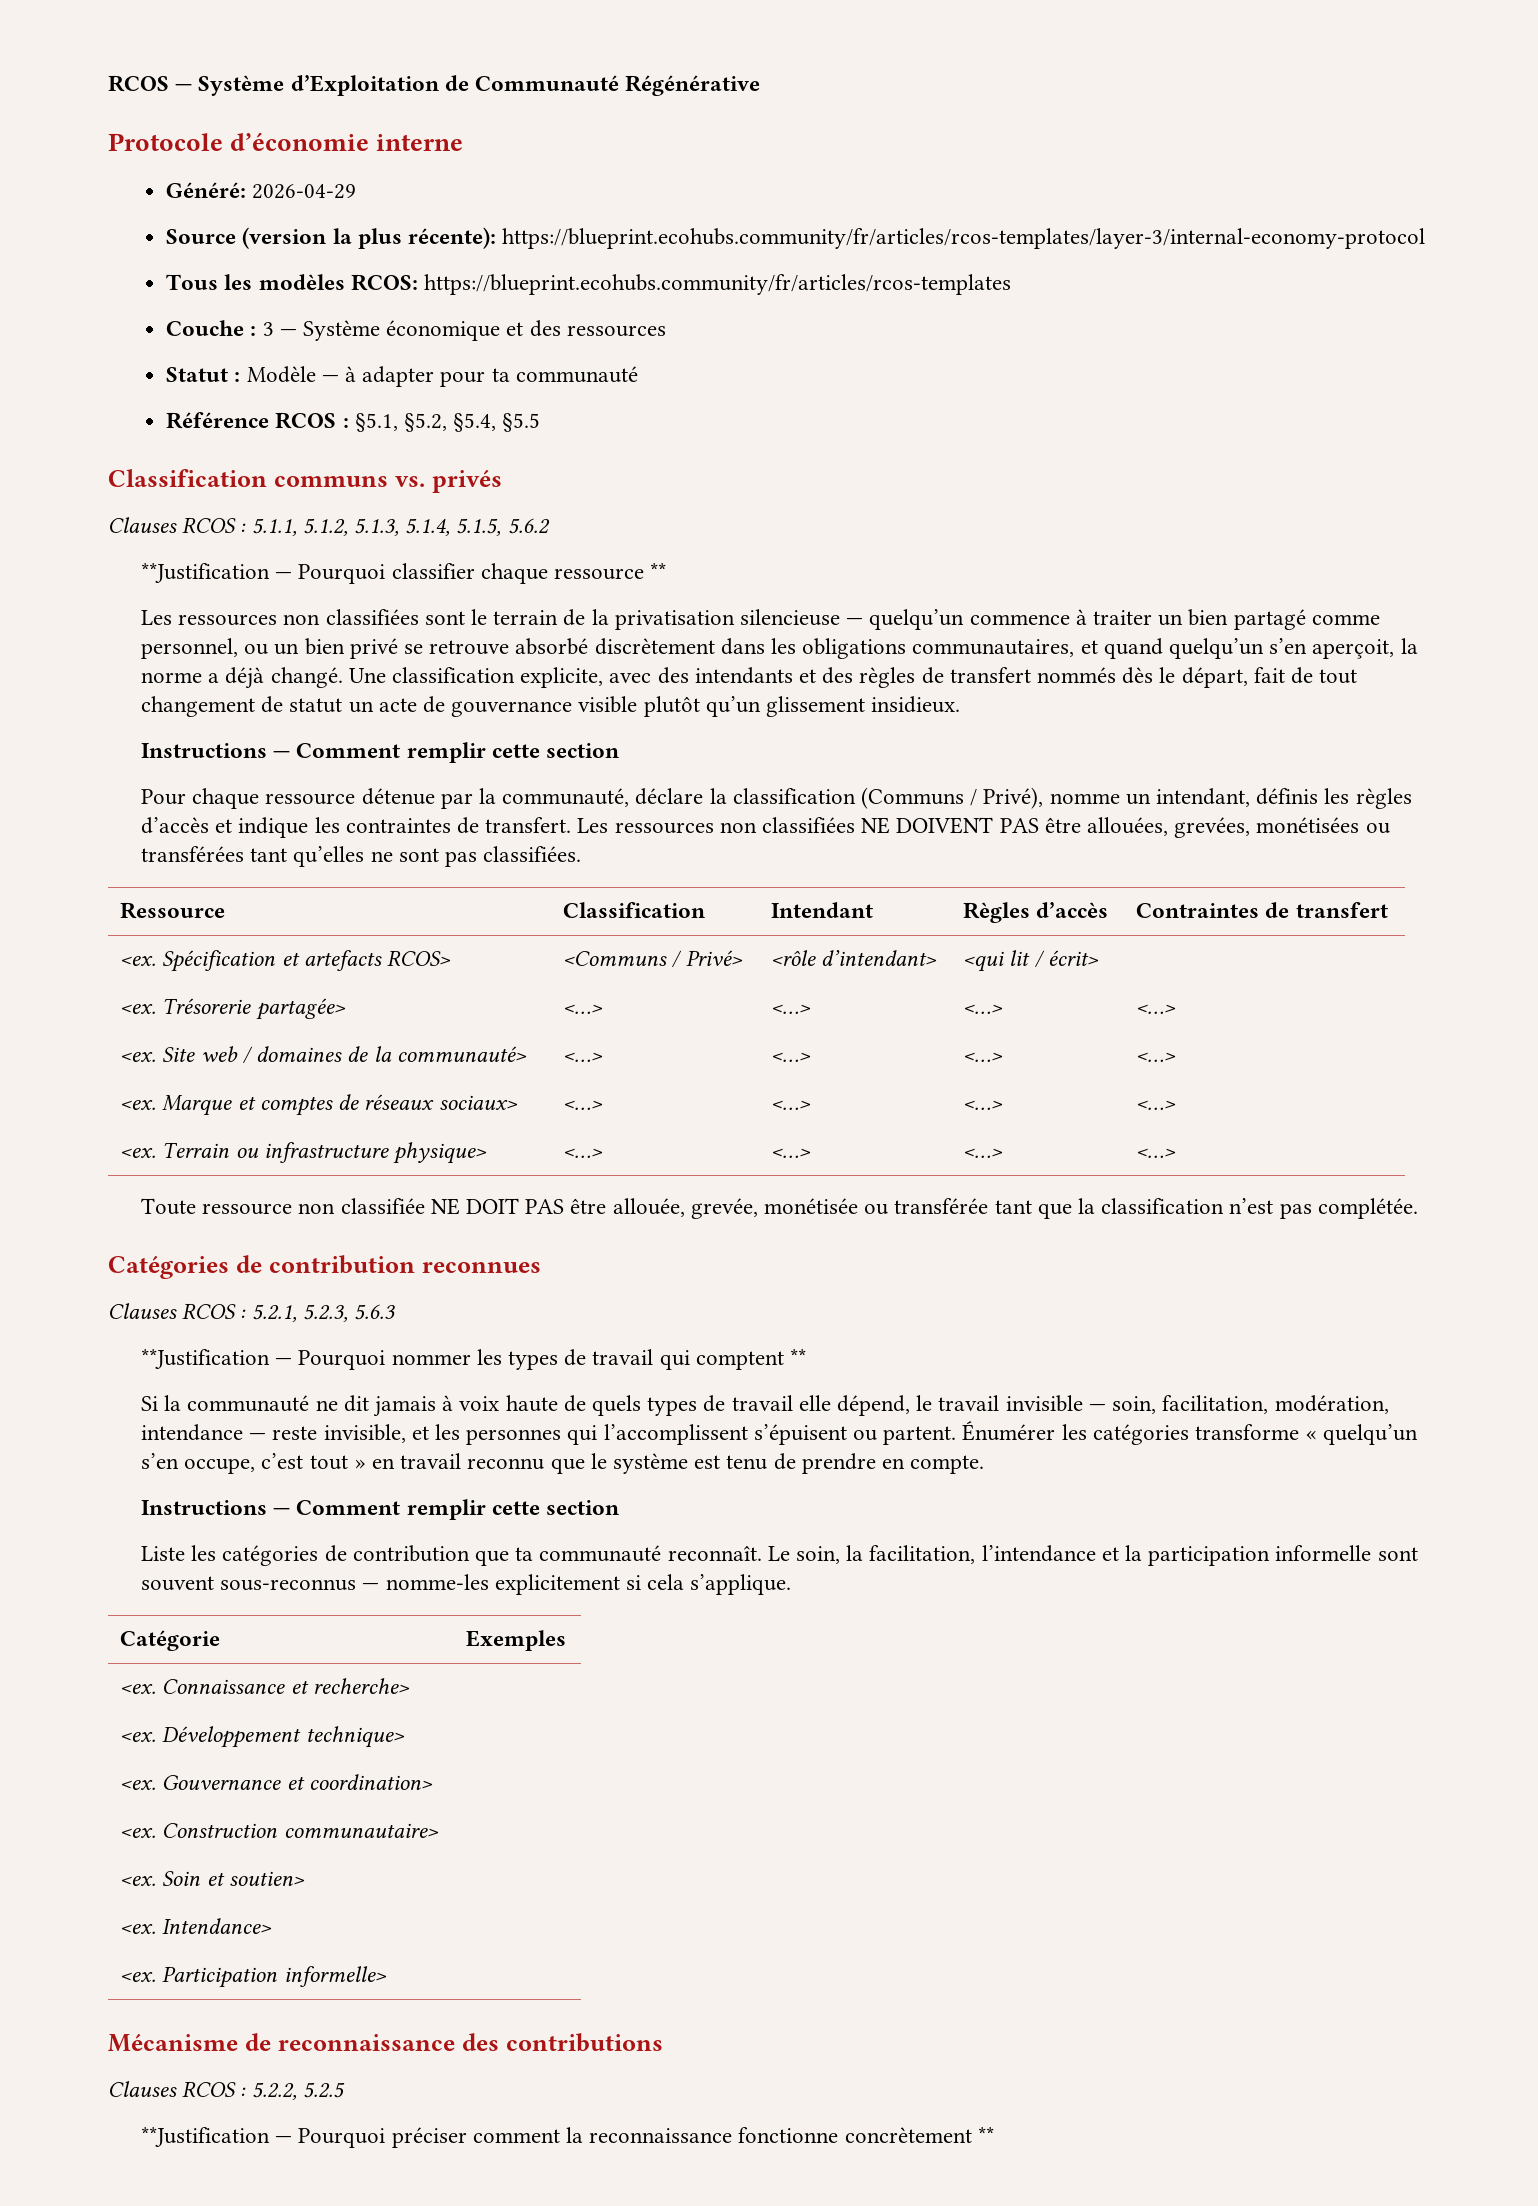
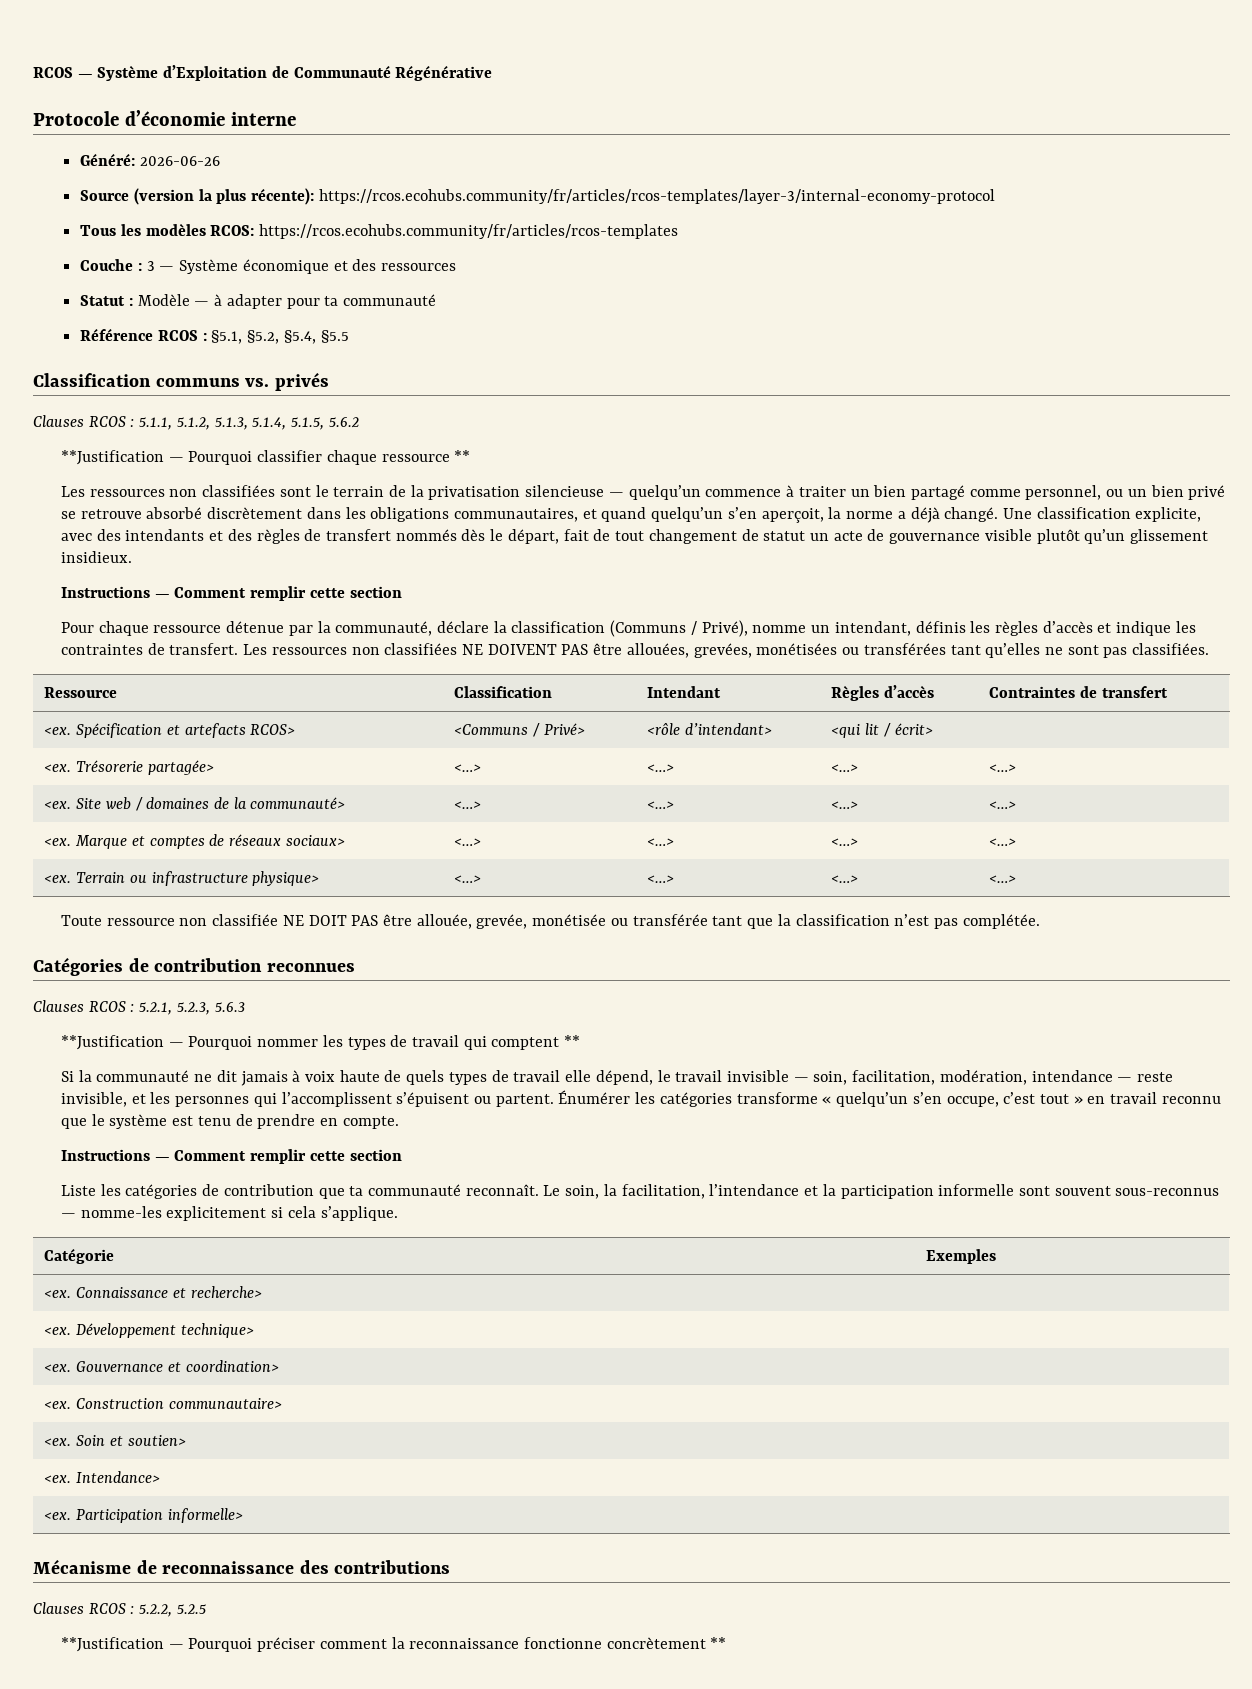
[252,184,357,199] 2026-04-29 -> [139,156,220,166] 2026-06-26
[502,228,1426,249] https://blueprint.ecohubs.community/fr/articles/rcos-templates/layer-3/internal-economy-protocol -> [318,189,995,204] https://rcos.ecohubs.community/fr/articles/rcos-templates/layer-3/internal-economy-protocol
[424,274,1012,295] https://blueprint.ecohubs.community/fr/articles/rcos-templates -> [259,224,679,239] https://rcos.ecohubs.community/fr/articles/rcos-templates

